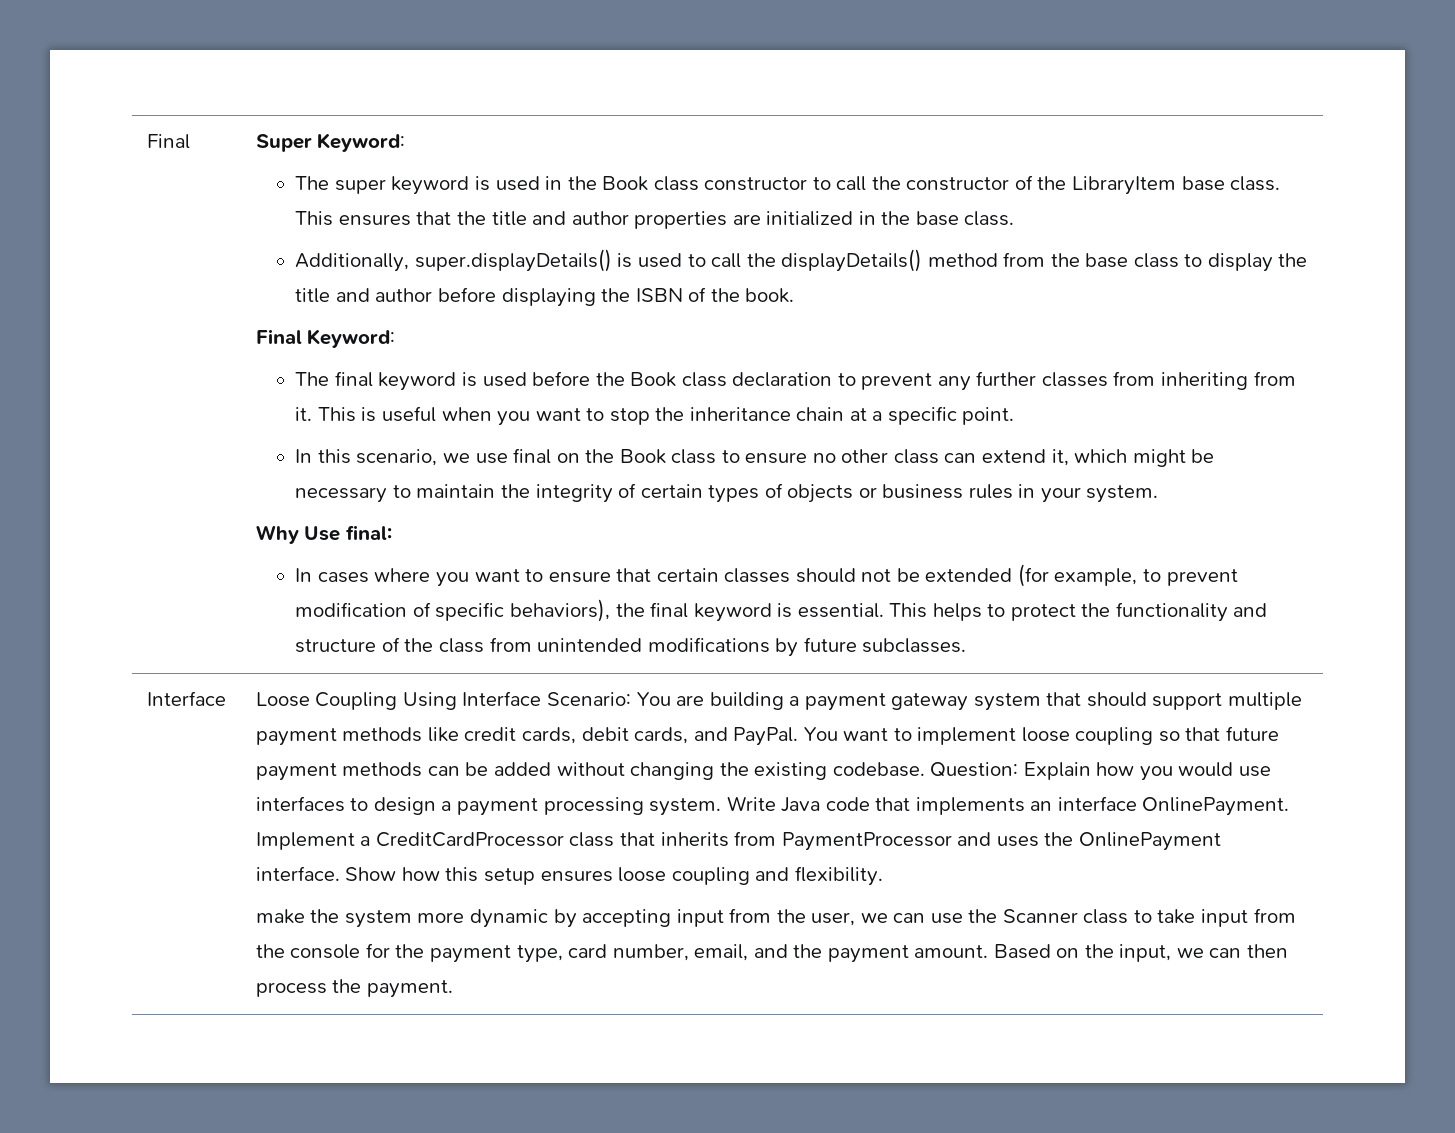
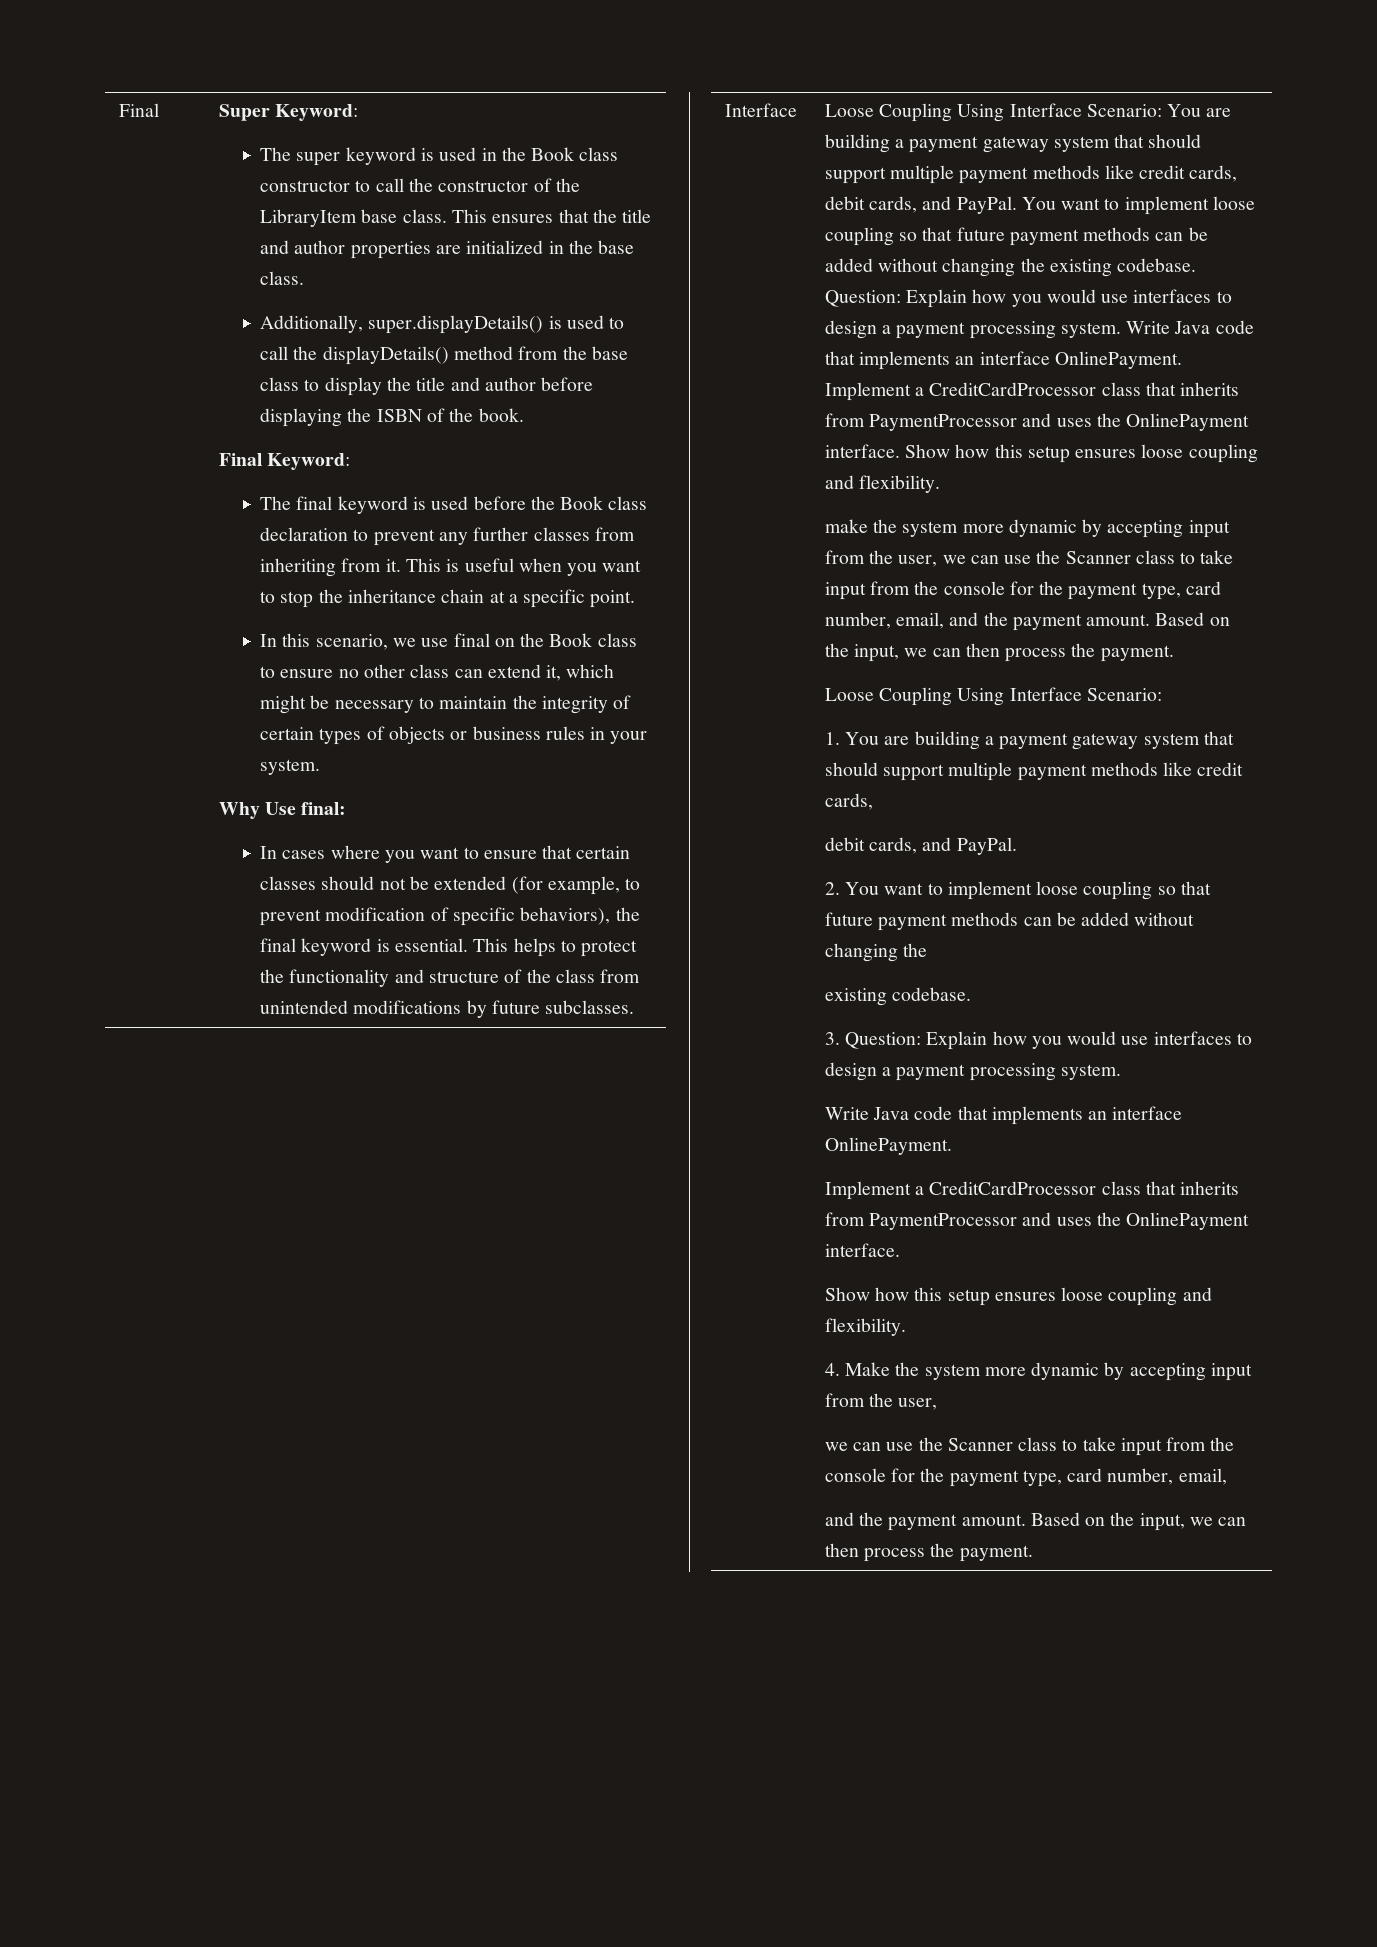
(453, 989) none -> [824,687,1162,706] [824,731,1234,750] [824,762,1244,781] [824,793,873,810] [824,837,1017,855] [824,881,1211,900] [824,912,1195,931] [824,943,928,962] [824,987,972,1006] [824,1031,1252,1050] [824,1062,1121,1081] [824,1106,1183,1125] [824,1137,952,1155] [824,1181,1240,1200] [824,1212,1250,1230] [824,1243,900,1257] [824,1287,1212,1306] [824,1318,906,1336] [824,1362,1252,1381] [824,1393,938,1410] [824,1437,1235,1456] [824,1468,1227,1487] [824,1512,1247,1531] [824,1543,1033,1562] // Loose Coupling Using Interface Scenario: // 1. You are building a payment gateway system that should support multiple payment methods like credit cards, // debit cards, and PayPal. // 2. You want to implement loose coupling so that future payment methods can be added without changing the // existing codebase. // 3. Question: Explain how you would use interfaces to design a payment processing system. // Write Java code that implements an interface OnlinePayment. // Implement a CreditCardProcessor class that inherits from PaymentProcessor and uses the OnlinePayment interface. // Show how this setup ensures loose coupling and flexibility. // 4. Make the system more dynamic by accepting input from the user, // we can use the Scanner class to take input from the console for the payment type, card number, email, // and the payment amount. Based on the input, we can then process the payment.

